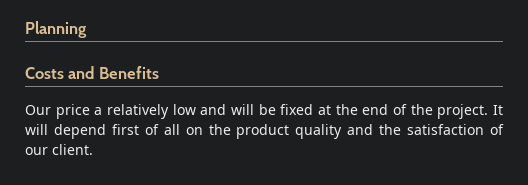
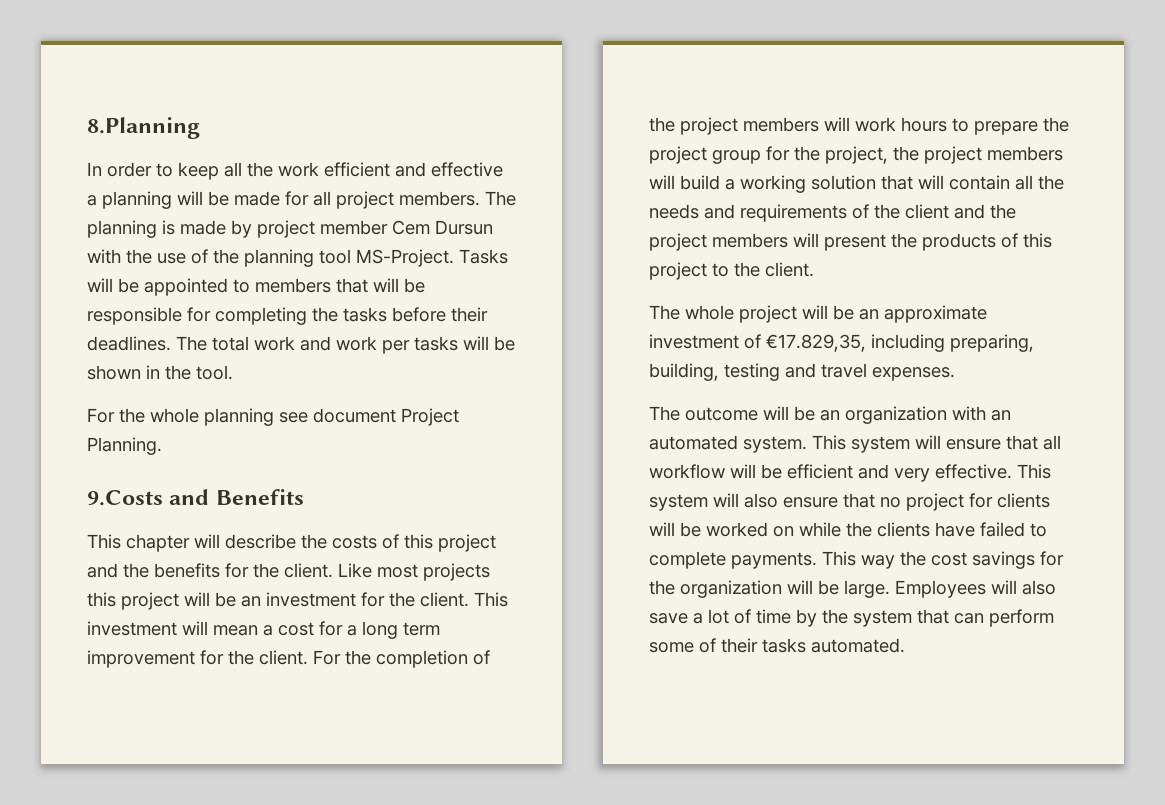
[25,21,87,38] [25,66,159,79] [25,104,504,119] [25,124,505,139] [25,144,93,155] Planning // Costs and Benefits // Our price a relatively low and will be fixed at the end of the project. It will depend first of all on the product quality and the satisfaction of our client. -> [87,117,200,139] [87,162,503,180] [87,191,516,209] [87,220,493,238] [87,249,508,267] [87,278,425,296] [87,307,488,325] [87,336,515,354] [87,365,233,380] [87,408,459,426] [87,437,162,455] [87,489,304,506] [87,534,496,552] [87,563,490,581] [87,592,508,610] [87,621,440,639] [87,650,490,668] [649,117,1069,135] [649,146,1063,164] [649,175,1064,193] [649,204,1016,222] [649,233,1052,251] [649,262,814,280] [649,305,987,323] [649,334,1034,352] [649,363,955,381] [649,406,1011,424] [649,435,1061,453] [649,464,1051,482] [649,493,1050,511] [649,522,1047,537] [649,551,1064,569] [649,580,1056,598] [649,609,1054,627] [649,638,905,653] 8.Planning // In order to keep all the work efficient and effective a planning will be made for all project members. The planning is made by project member Cem Dursun with the use of the planning tool MS-Project. Tasks will be appointed to members that will be responsible for completing the tasks before their deadlines. The total work and work per tasks will be shown in the tool. // For the whole planning see document Project Planning. // 9.Costs and Benefits // This chapter will describe the costs of this project and the benefits for the client. Like most projects this project will be an investment for the client. This investment will mean a cost for a long term improvement for the client. For the completion of the project members will work hours to prepare the project group for the project, the project members will build a working solution that will contain all the needs and requirements of the client and the project members will present the products of this project to the client. // The whole project will be an approximate investment of €17.829,35, including preparing, building, testing and travel expenses. // The outcome will be an organization with an automated system. This system will ensure that all workflow will be efficient and very effective. This system will also ensure that no project for clients will be worked on while the clients have failed to complete payments. This way the cost savings for the organization will be large. Employees will also save a lot of time by the system that can perform some of their tasks automated.

